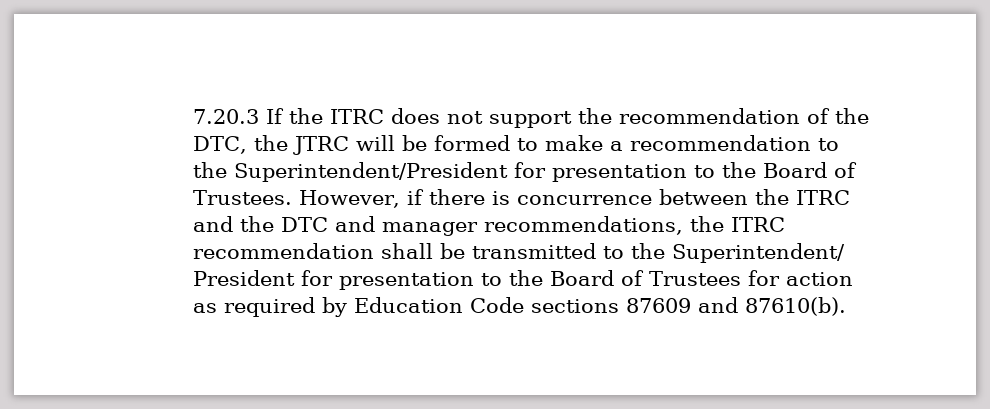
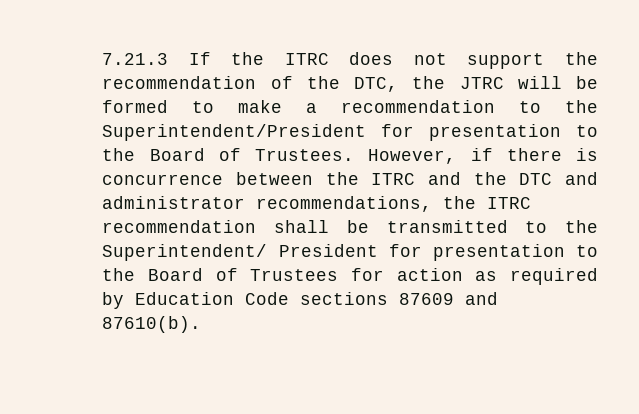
[192,109,259,124] 7.20.3 -> [102,53,169,65] 7.21.3
[381,222,478,236] manager -> [102,196,246,209] administrator

